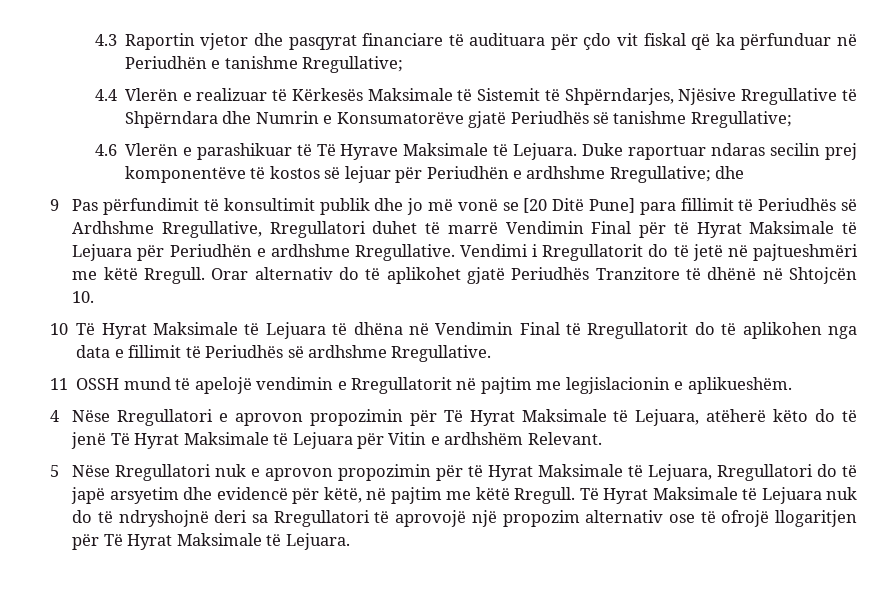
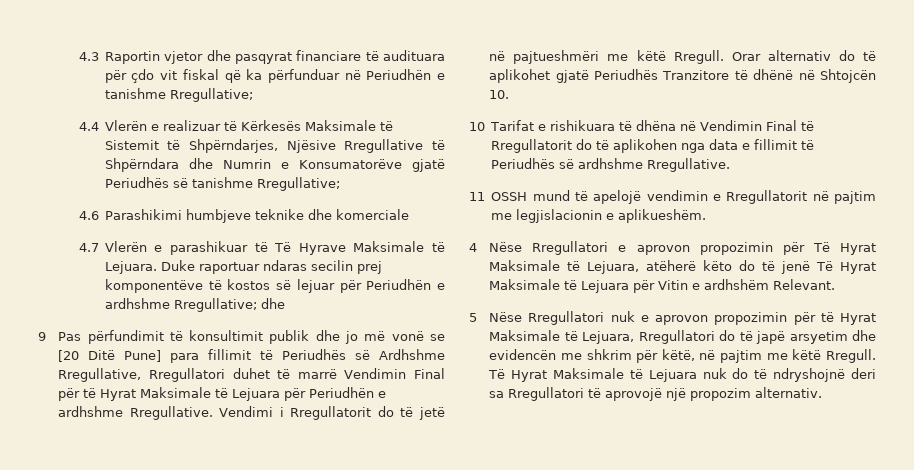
(117, 150) none -> [104,209,409,223] [78,243,99,252] Parashikimi humbjeve teknike dhe komerciale // 4.7
[76,322,326,339] Të Hyrat Maksimale të Lejuara -> [490,120,616,131] Tarifat e rishikuara
[216,487,288,500] evidencë -> [489,349,632,360] evidencën me shkrim
[585,510,858,527] [72,533,350,550] alternativ ose të ofrojë llogaritjen për Të Hyrat Maksimale të Lejuara. -> [755,387,823,398] alternativ.

